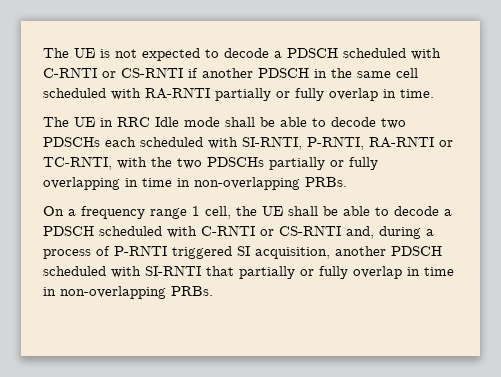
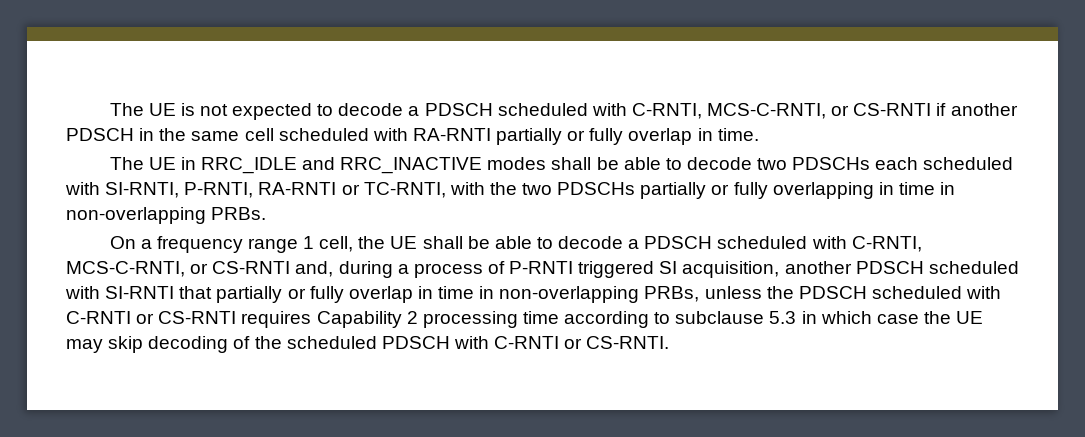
[43,67,97,78] C-RNTI -> [631,103,827,119] C-RNTI, MCS-C-RNTI,
[117,117,220,127] RRC Idle mode -> [200,157,547,174] RRC_IDLE and RRC_INACTIVE modes
[201,225,255,236] C-RNTI -> [851,236,922,252] [66,261,185,277] C-RNTI, MCS-C-RNTI,
[171,286,213,296] PRBs. -> [644,286,1002,302] [66,311,984,328] [66,336,670,353] PRBs, unless the PDSCH scheduled with C-RNTI or CS-RNTI requires Capability 2 processing time according to subclause 5.3 in which case the UE may skip decoding of the scheduled PDSCH with C-RNTI or CS-RNTI.

